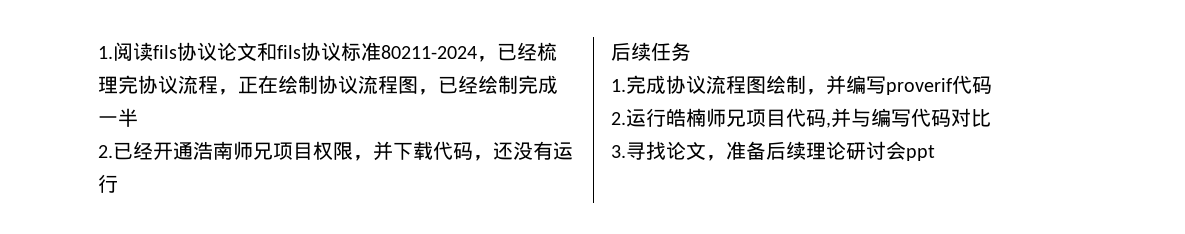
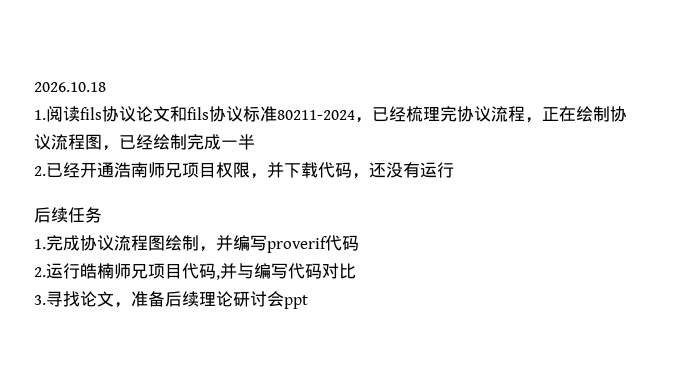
(98, 52) none -> [34,82,106,92] 2026.10.18 //

